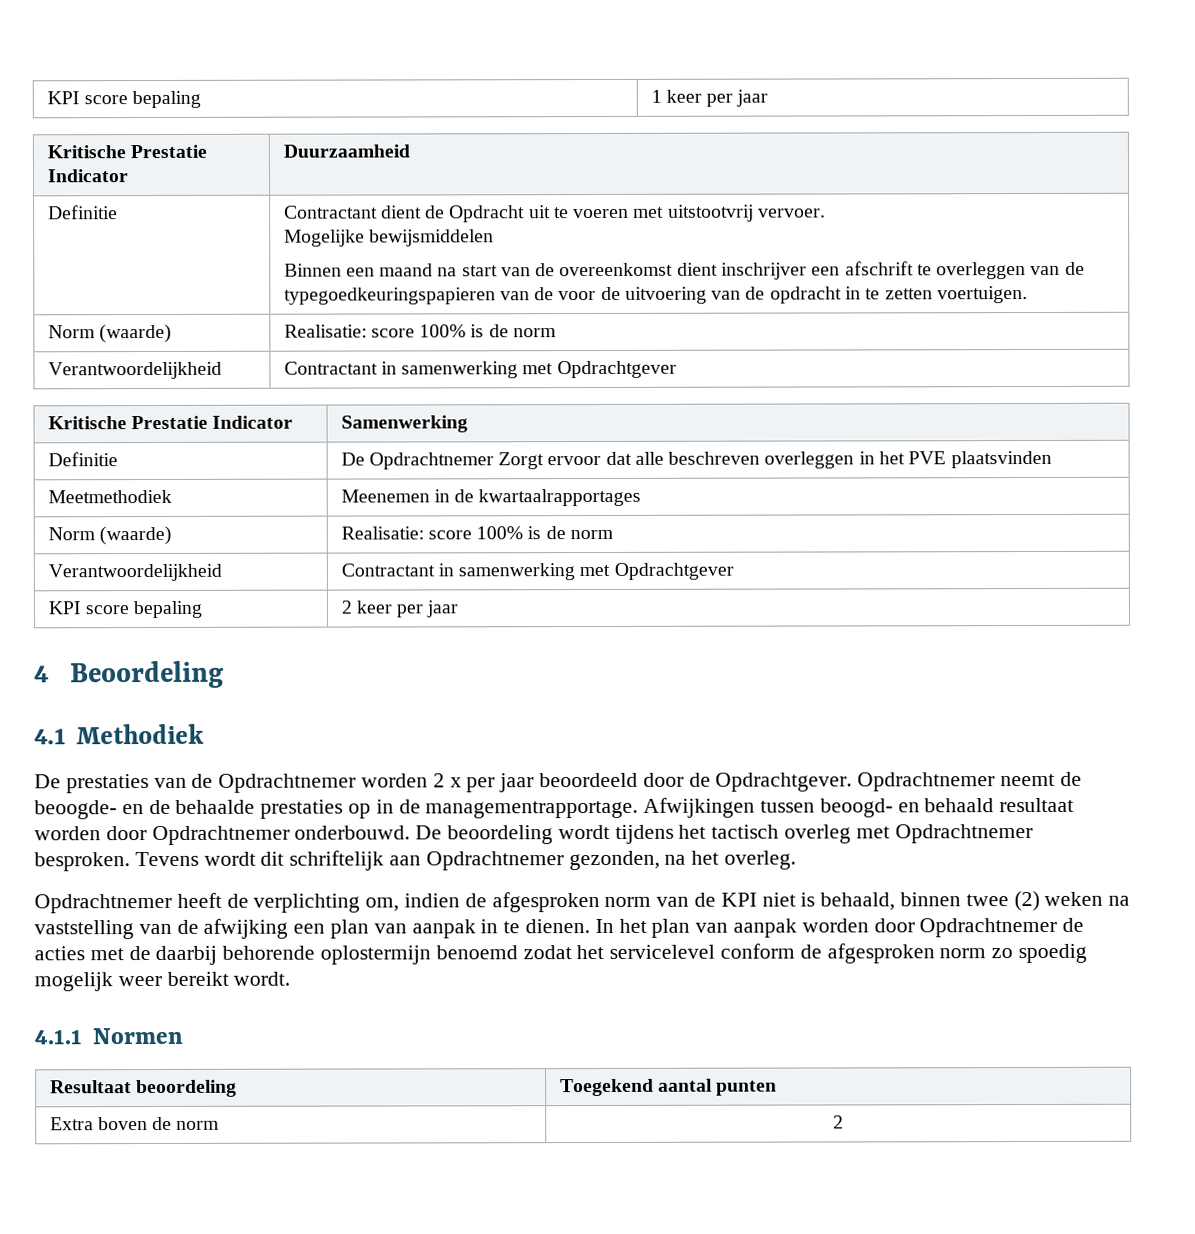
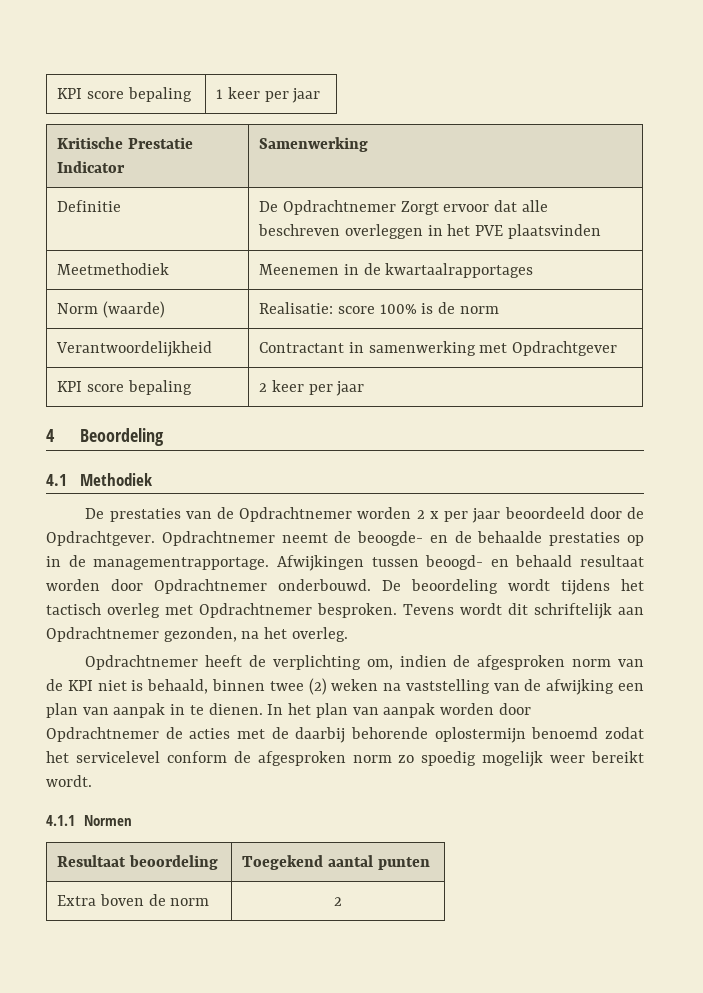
[46,144,207,159] [46,169,129,183] [282,144,410,158] [47,205,118,220] [283,204,826,223] [283,229,494,247] [283,261,1085,280] [283,286,1028,305] [47,323,172,344] [283,324,556,338] [47,361,222,380] [283,360,677,379] // Kritische Prestatie Indicator | Duurzaamheid // Definitie | Contractant dient de Opdracht uit te voeren met uitstootvrij vervoer. // Mogelijke bewijsmiddelen // Binnen een maand na start van de overeenkomst dient inschrijver een afschrift te overleggen van de typegoedkeuringspapieren van de voor de uitvoering van de opdracht in te zetten voertuigen. // Norm (waarde) | Realisatie: score 100% is de norm // Verantwoordelijkheid | Contractant in samenwerking met Opdrachtgever -> (321, 95) none

